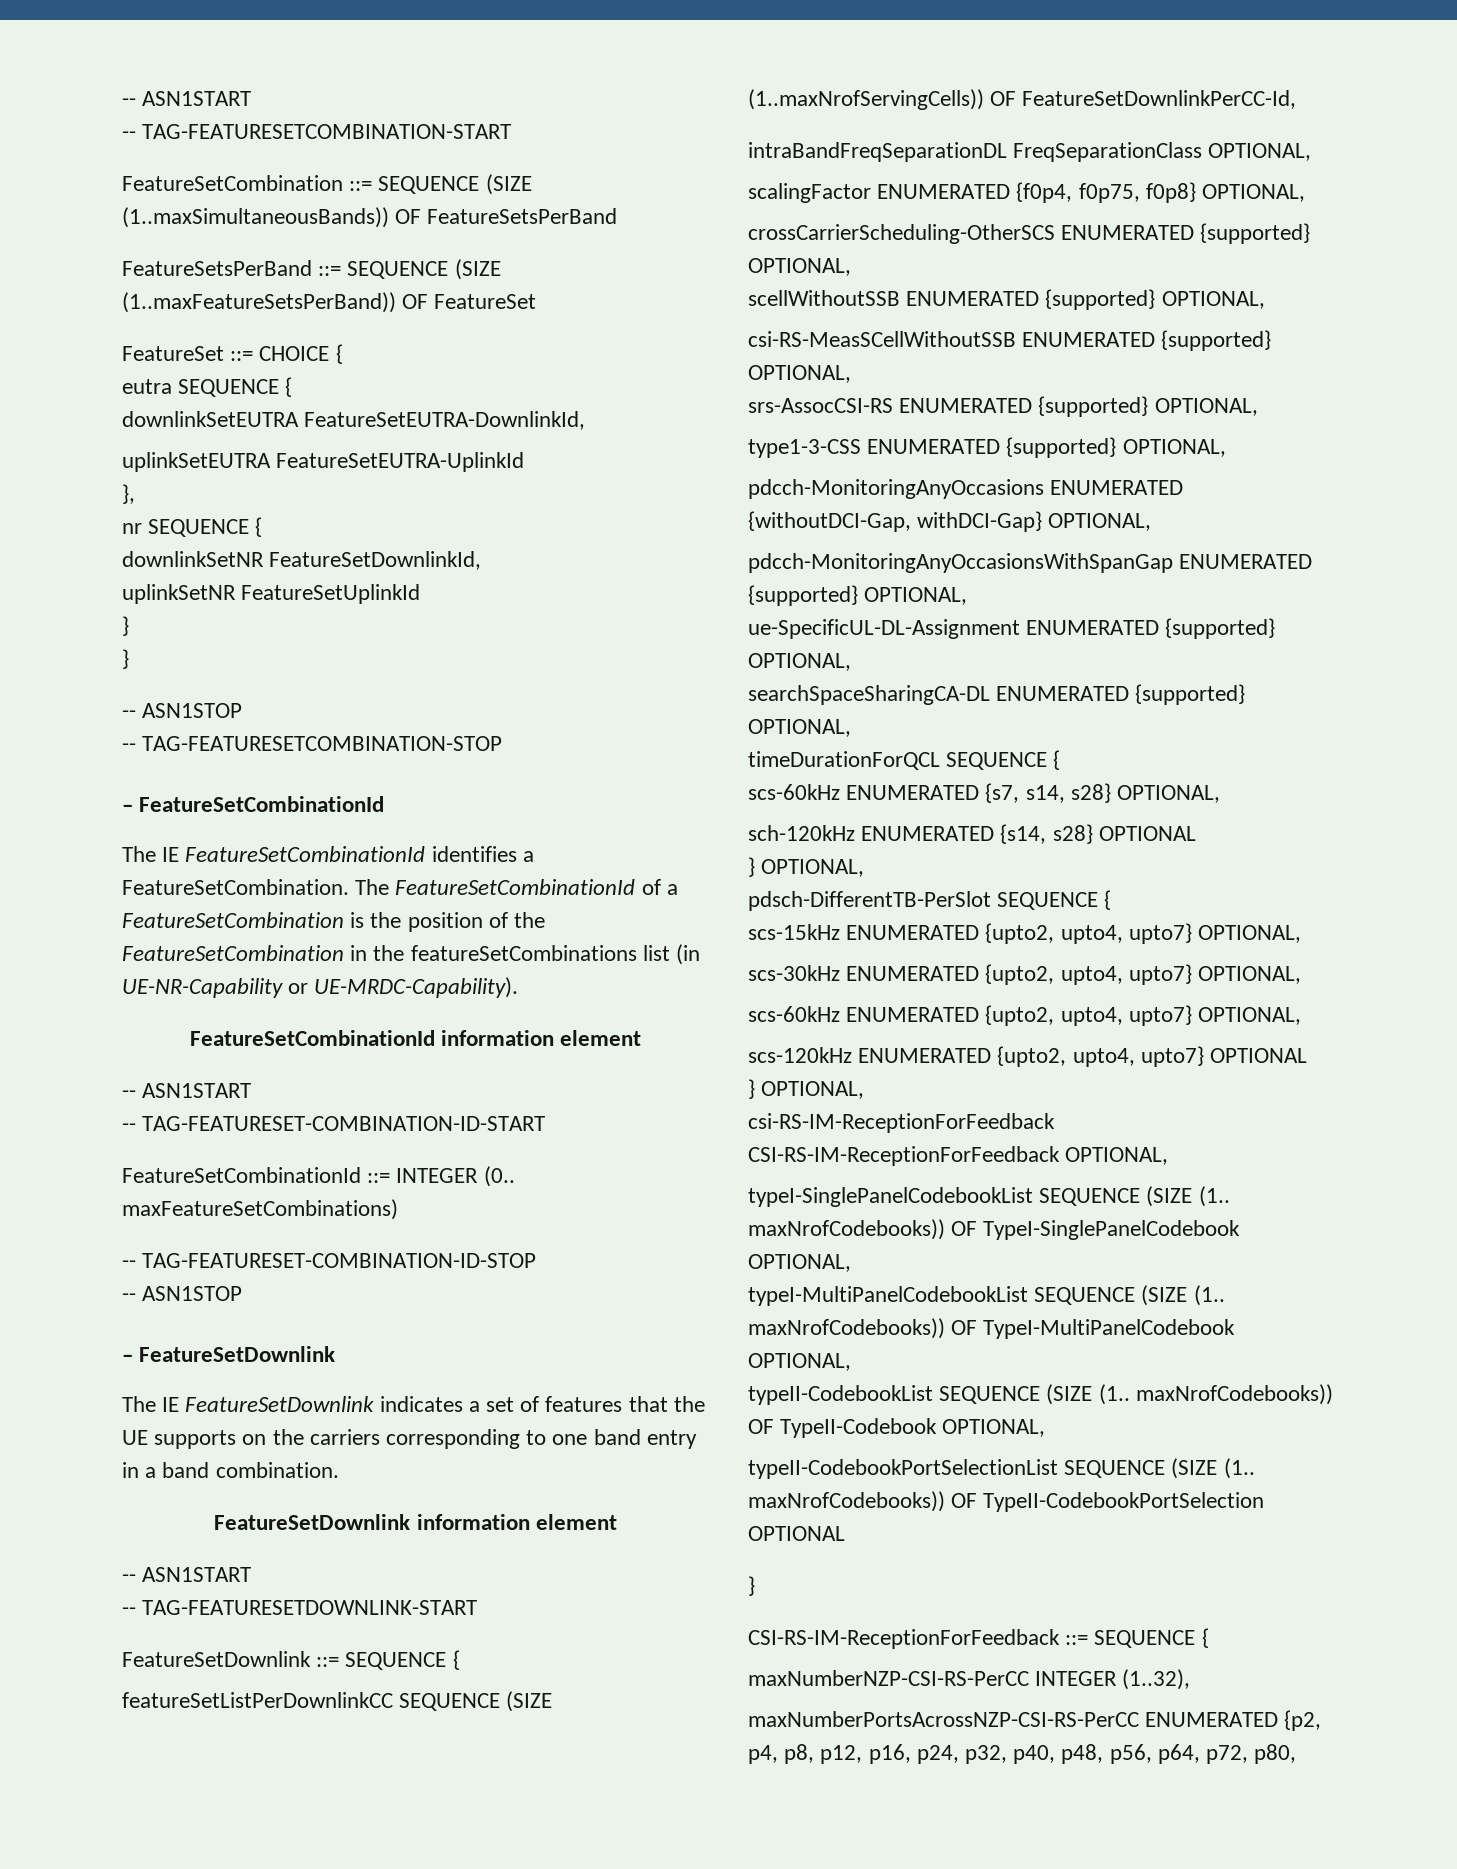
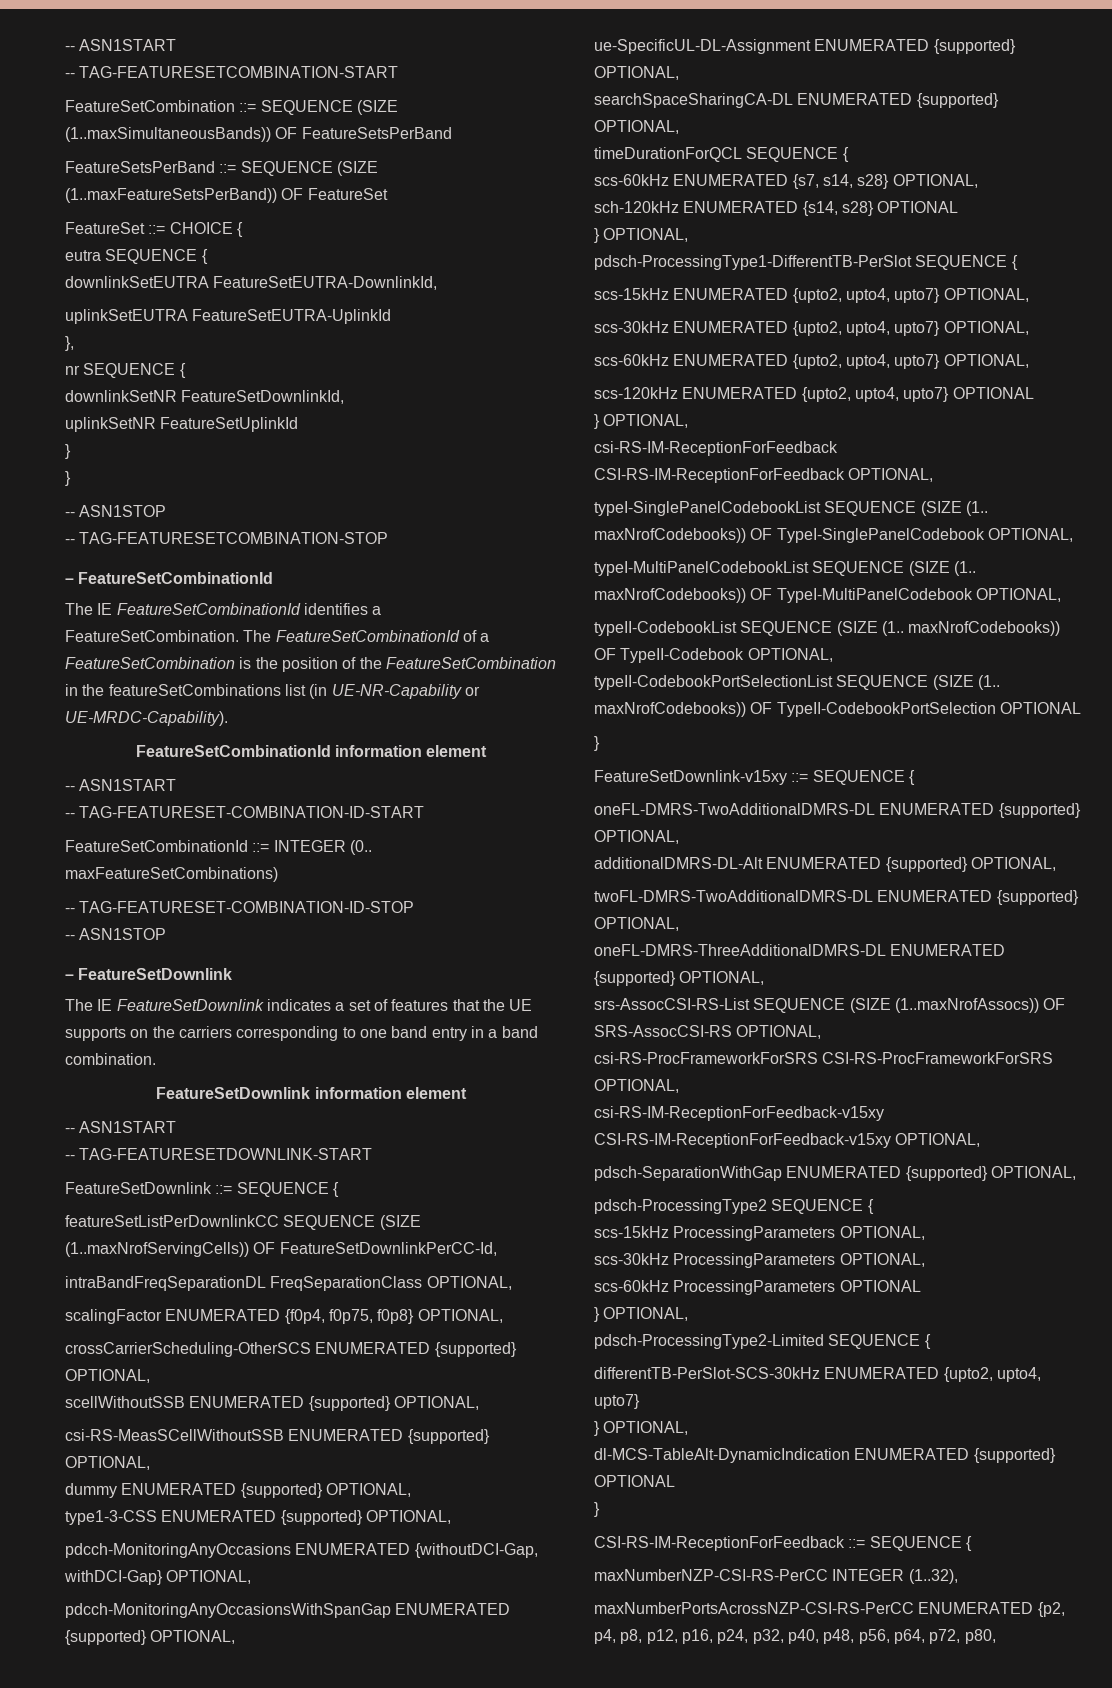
[748,398,893,413] srs-AssocCSI-RS -> [65,1483,117,1498] dummy
[748,891,991,911] pdsch-DifferentTB-PerSlot -> [594,255,912,270] pdsch-ProcessingType1-DifferentTB-PerSlot
(755, 1586) none -> [594,770,915,785] [594,803,1081,818] [594,830,679,844] [594,857,1056,872] [594,890,1079,905] [594,917,679,931] [594,944,1006,956] [594,971,765,986] [594,998,1066,1013] [594,1025,822,1039] [594,1052,1054,1064] [594,1079,679,1093] [594,1106,884,1121] [594,1133,981,1148] [594,1166,1076,1181] [594,1199,874,1214] [594,1226,925,1241] [594,1253,925,1268] [594,1280,921,1295] [594,1307,689,1322] [594,1334,931,1349] [594,1367,1041,1382] [594,1394,640,1409] [594,1421,689,1436] [594,1448,1056,1463] [594,1475,675,1487] [594,1502,600,1517] // FeatureSetDownlink-v15xy ::= SEQUENCE { // oneFL-DMRS-TwoAdditionalDMRS-DL ENUMERATED {supported} OPTIONAL, // additionalDMRS-DL-Alt ENUMERATED {supported} OPTIONAL, // twoFL-DMRS-TwoAdditionalDMRS-DL ENUMERATED {supported} OPTIONAL, // oneFL-DMRS-ThreeAdditionalDMRS-DL ENUMERATED {supported} OPTIONAL, // srs-AssocCSI-RS-List SEQUENCE (SIZE (1..maxNrofAssocs)) OF SRS-AssocCSI-RS OPTIONAL, // csi-RS-ProcFrameworkForSRS CSI-RS-ProcFrameworkForSRS OPTIONAL, // csi-RS-IM-ReceptionForFeedback-v15xy CSI-RS-IM-ReceptionForFeedback-v15xy OPTIONAL, // pdsch-SeparationWithGap ENUMERATED {supported} OPTIONAL, // pdsch-ProcessingType2 SEQUENCE { // scs-15kHz ProcessingParameters OPTIONAL, // scs-30kHz ProcessingParameters OPTIONAL, // scs-60kHz ProcessingParameters OPTIONAL // } OPTIONAL, // pdsch-ProcessingType2-Limited SEQUENCE { // differentTB-PerSlot-SCS-30kHz ENUMERATED {upto2, upto4, upto7} // } OPTIONAL, // dl-MCS-TableAlt-DynamicIndication ENUMERATED {supported} OPTIONAL // }

